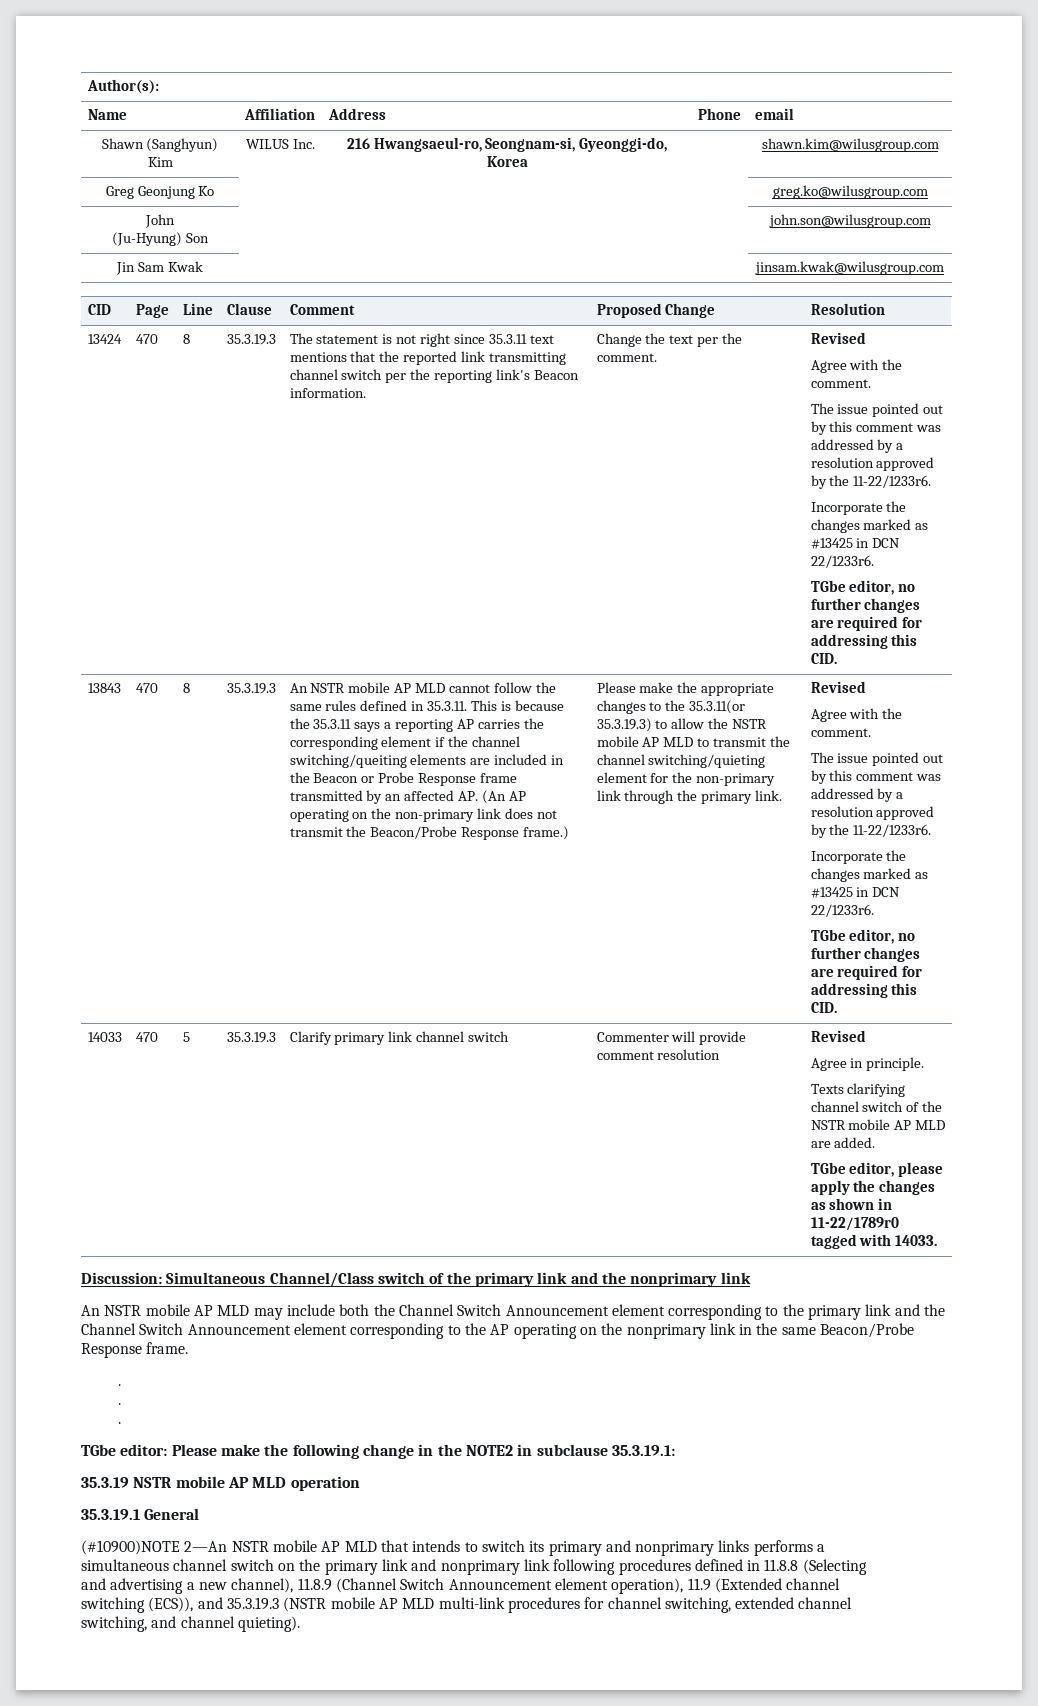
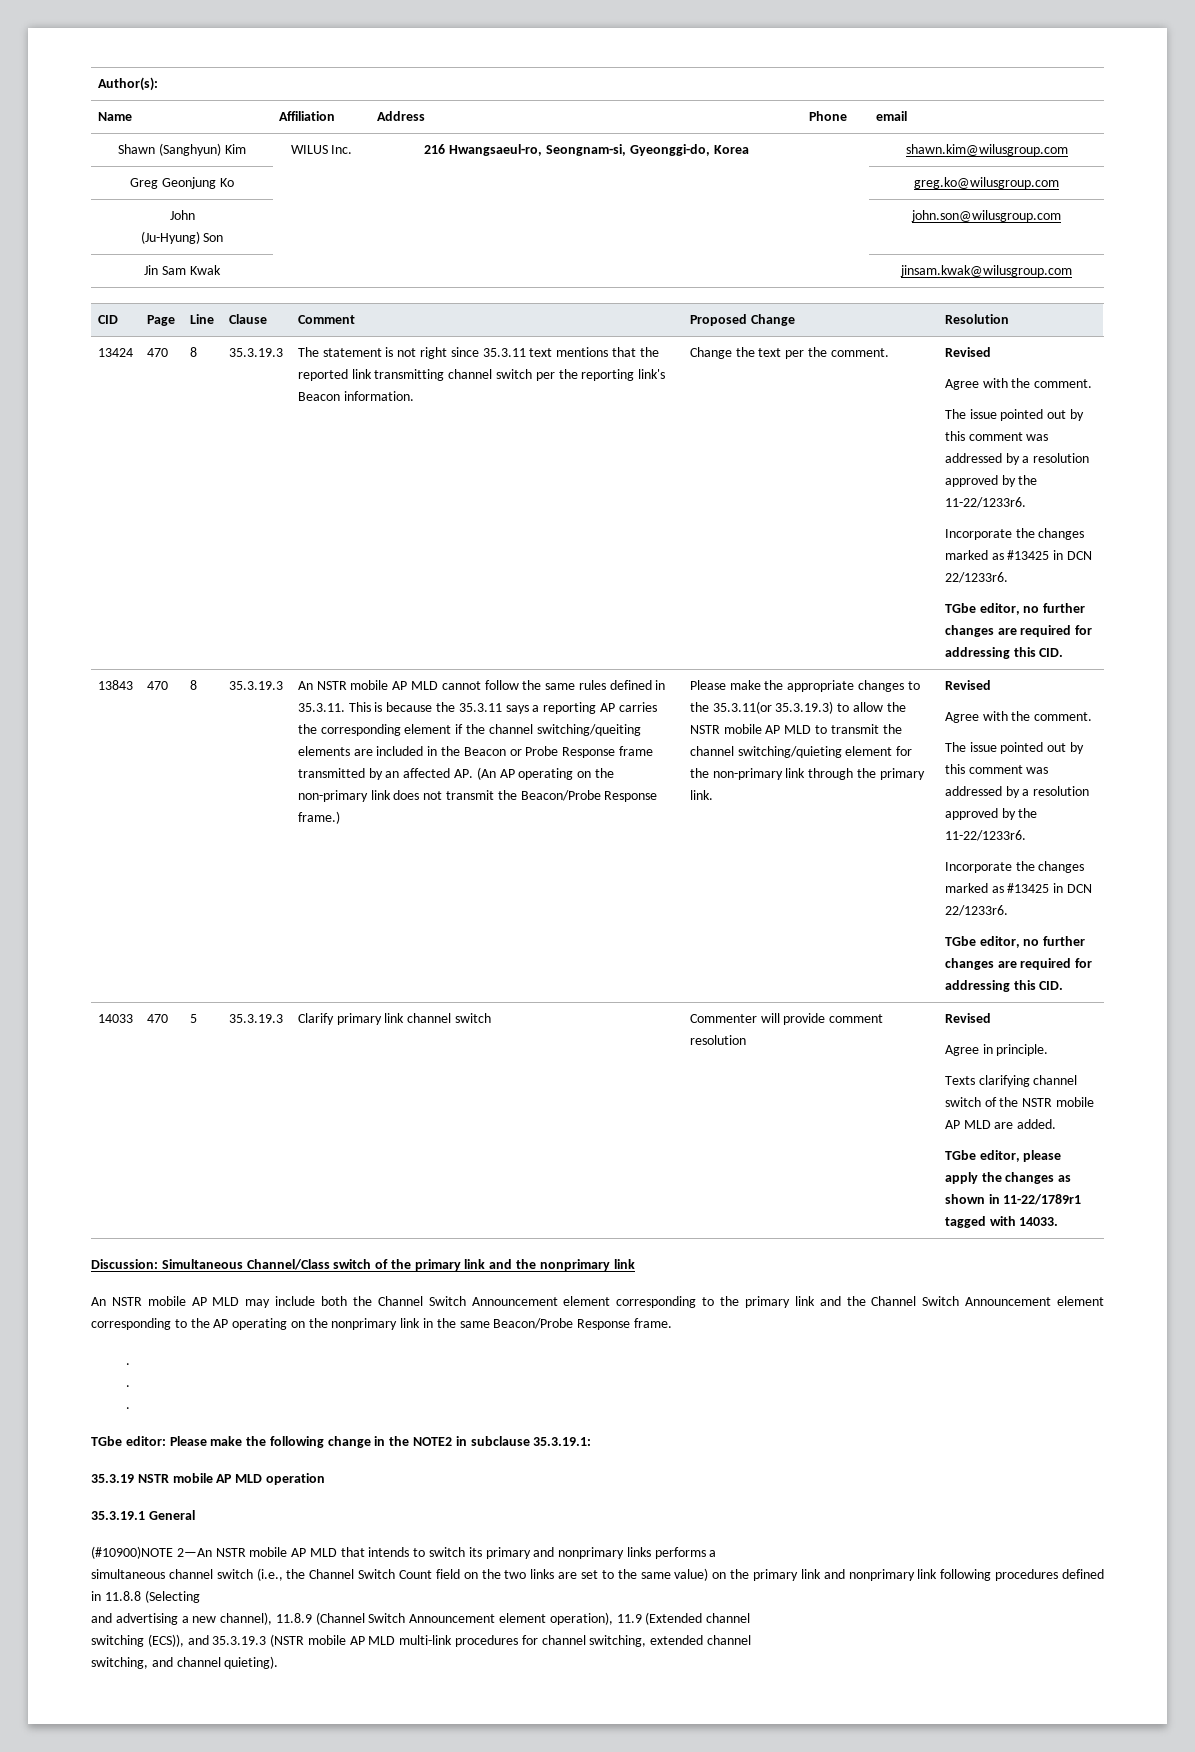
[810,1217,899,1231] 11-22/1789r0 -> [1003,1194,1082,1205] 11-22/1789r1
(274, 1565) none -> [256,1568,709,1581] (i.e., the Channel Switch Count field on the two links are set to the same value)

